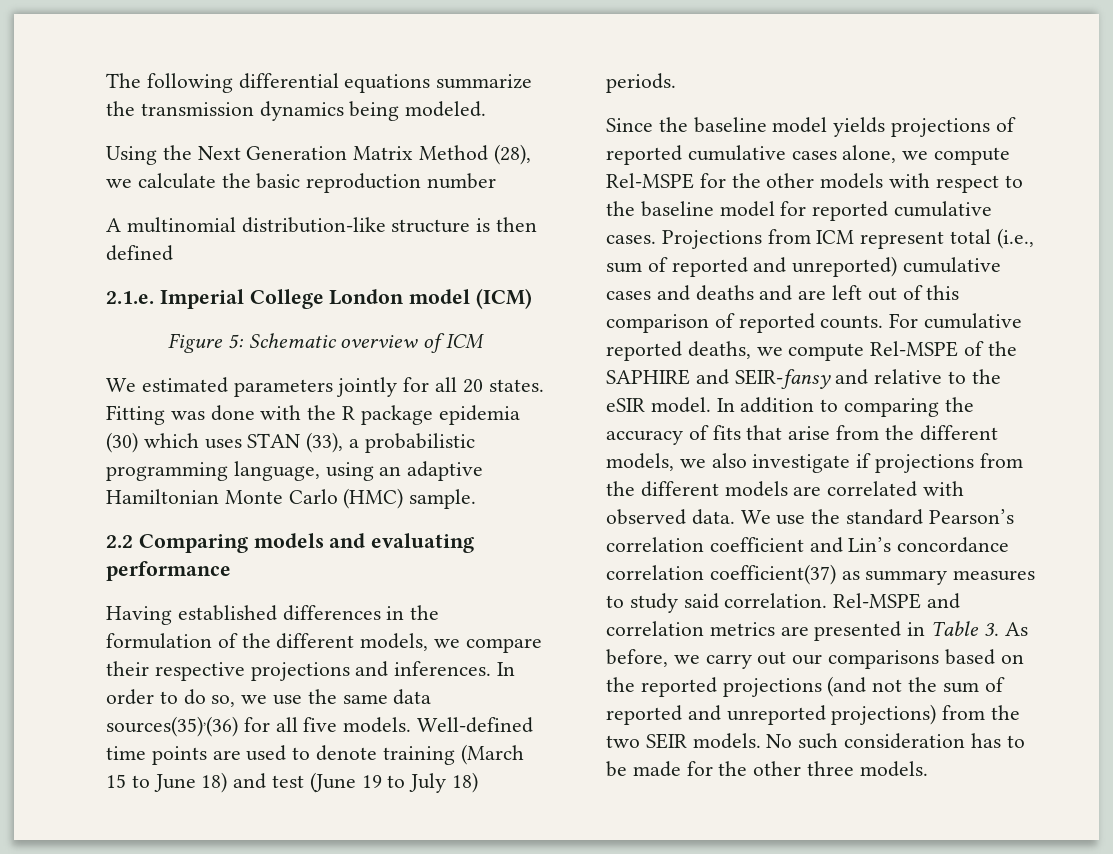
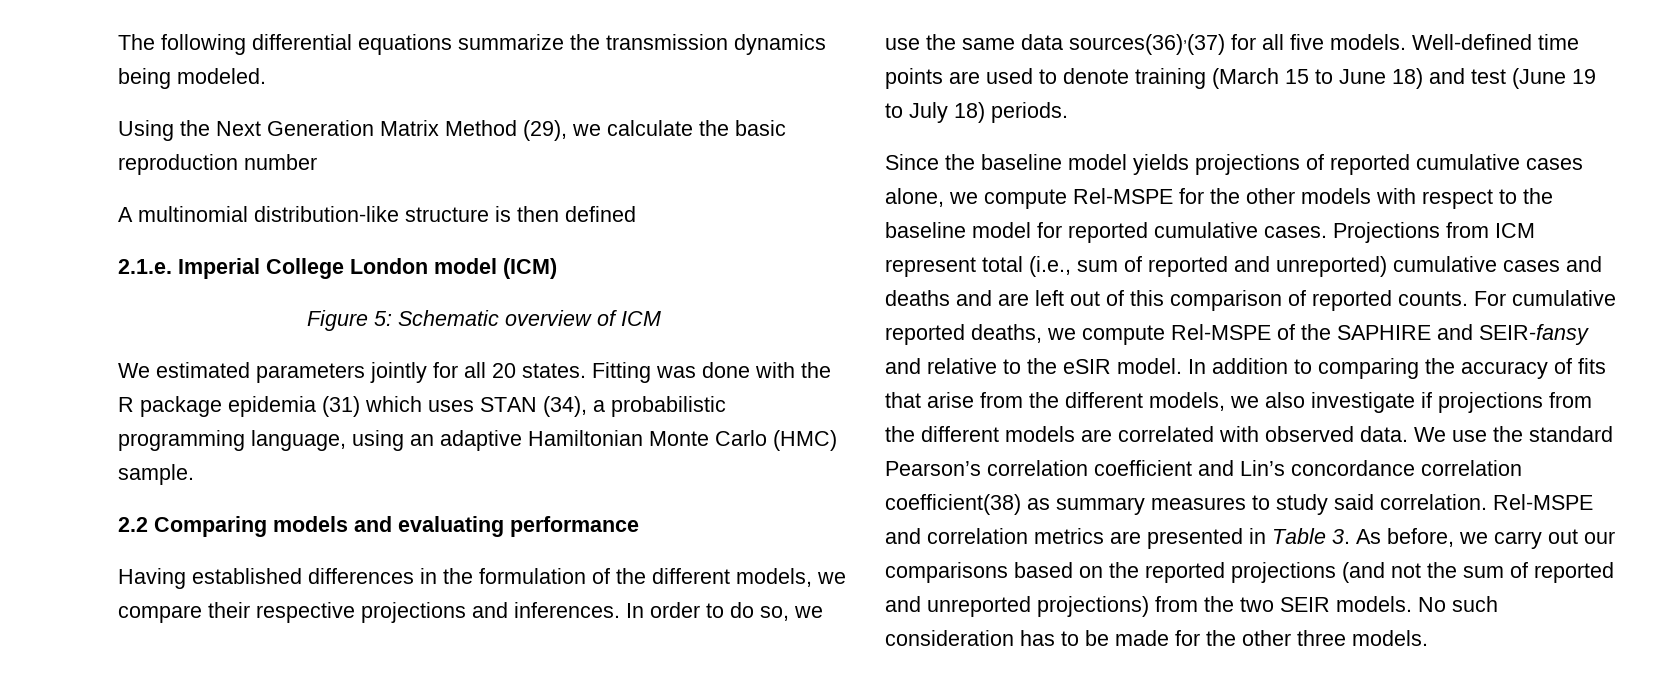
[493,144,531,165] (28), -> [523,120,567,141] (29),
[106,432,138,453] (30) -> [322,396,360,417] (31)
[306,432,344,453] (33), -> [543,396,587,417] (34),
[106,716,238,737] sources(35),(36) -> [1069,34,1225,55] sources(36),(37)
[709,564,836,585] coefficient(37) -> [885,494,1021,515] coefficient(38)

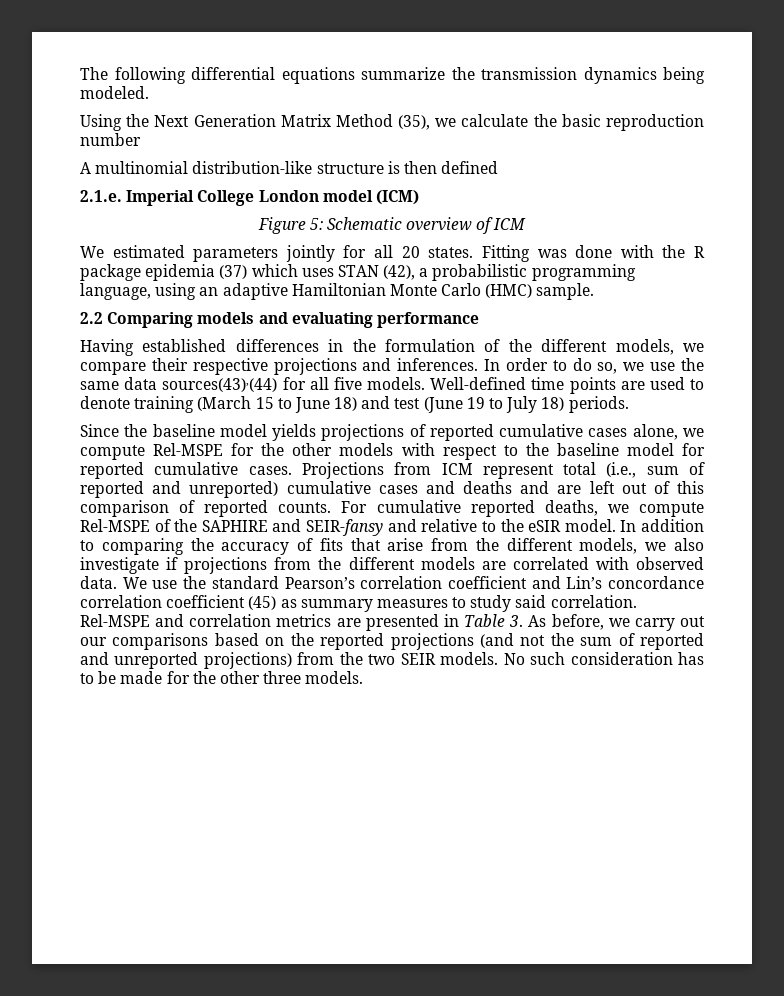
[523,120,567,141] (29), -> [398,115,431,130] (35),
[322,396,360,417] (31) -> [219,265,248,279] (37)
[543,396,587,417] (34), -> [383,265,416,280] (42),
[1069,34,1225,55] sources(36),(37) -> [162,378,278,392] sources(43),(44)
[885,494,1021,515] coefficient(38) -> [166,595,277,610] coefficient (45)

